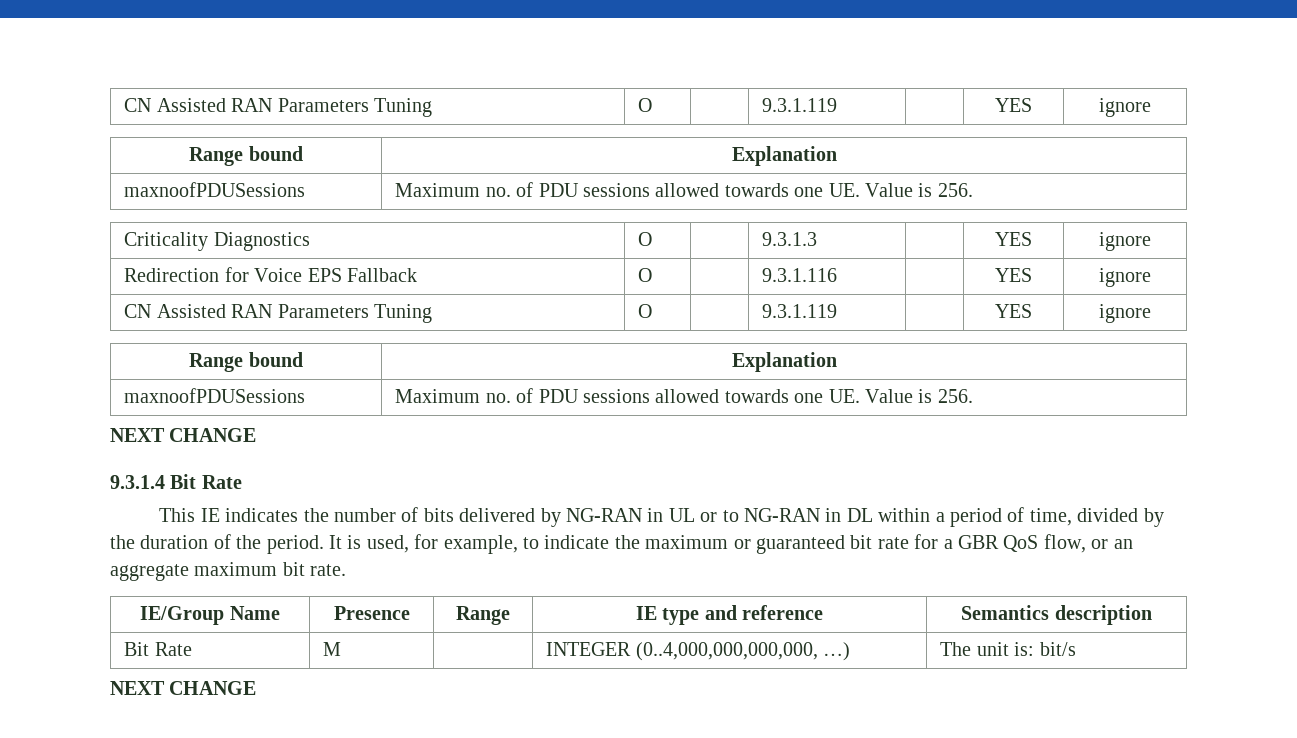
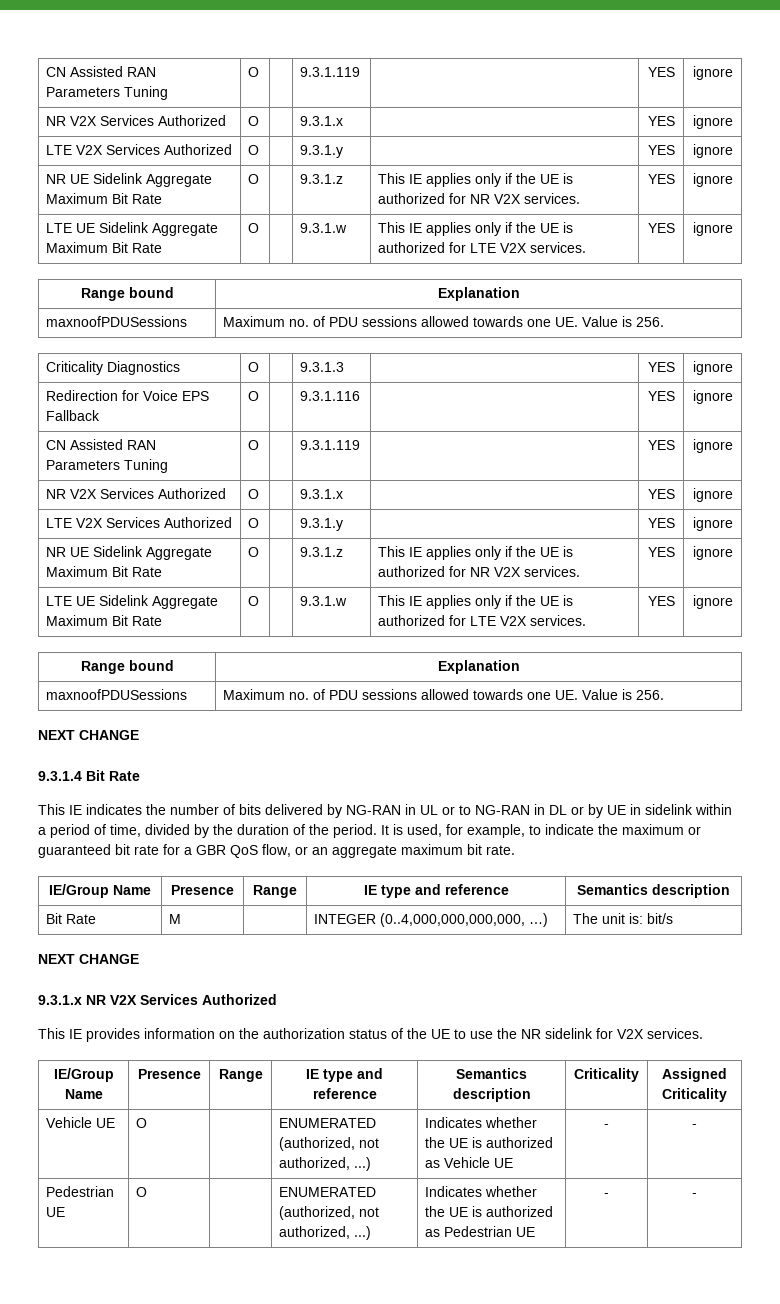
[124,98,433,117] [638,98,653,112] [762,98,838,112] [995,98,1032,112] [1099,98,1151,117] CN Assisted RAN Parameters Tuning | O | | 9.3.1.119 | | YES | ignore -> [46,66,157,77] [46,86,169,100] [248,67,260,77] [300,67,361,77] [647,67,675,77] [692,66,733,80] [46,115,227,126] [248,116,260,126] [300,116,344,126] [647,116,675,126] [692,115,733,129] [46,144,233,155] [248,145,260,155] [300,145,344,158] [647,145,675,155] [692,144,733,158] [46,173,213,187] [46,193,163,204] [248,174,260,184] [300,174,344,184] [378,173,574,187] [378,193,581,204] [647,174,675,184] [692,173,733,187] [46,222,219,236] [46,242,163,253] [248,223,260,233] [300,223,348,233] [378,222,574,236] [378,242,587,253] [647,223,675,233] [692,222,733,236] CN Assisted RAN Parameters Tuning | O | | 9.3.1.119 | | YES | ignore // NR V2X Services Authorized | O | | 9.3.1.x | | YES | ignore // LTE V2X Services Authorized | O | | 9.3.1.y | | YES | ignore // NR UE Sidelink Aggregate Maximum Bit Rate | O | | 9.3.1.z | This IE applies only if the UE is authorized for NR V2X services. | YES | ignore // LTE UE Sidelink Aggregate Maximum Bit Rate | O | | 9.3.1.w | This IE applies only if the UE is authorized for LTE V2X services. | YES | ignore
(1151, 313) none -> [46,488,227,499] [248,489,260,499] [300,489,344,499] [647,489,675,499] [692,488,733,502] [46,517,233,528] [248,518,260,528] [300,518,344,531] [647,518,675,528] [692,517,733,531] [46,546,213,560] [46,566,163,577] [248,547,260,557] [300,547,344,557] [378,546,574,560] [378,566,581,577] [647,547,675,557] [692,546,733,560] [46,595,219,609] [46,615,163,626] [248,596,260,606] [300,596,348,606] [378,595,574,609] [378,615,587,626] [647,596,675,606] [692,595,733,609] // NR V2X Services Authorized | O | | 9.3.1.x | | YES | ignore // LTE V2X Services Authorized | O | | 9.3.1.y | | YES | ignore // NR UE Sidelink Aggregate Maximum Bit Rate | O | | 9.3.1.z | This IE applies only if the UE is authorized for NR V2X services. | YES | ignore // LTE UE Sidelink Aggregate Maximum Bit Rate | O | | 9.3.1.w | This IE applies only if the UE is authorized for LTE V2X services. | YES | ignore
(873, 515) none -> [571,804,693,818] or by UE in sidelink
(257, 688) none -> [38,994,277,1005] [38,1028,703,1042] [53,1068,114,1082] [64,1089,103,1099] [137,1069,201,1079] [218,1069,263,1082] [306,1068,383,1082] [312,1088,377,1099] [456,1068,527,1079] [452,1088,531,1102] [574,1068,639,1082] [662,1068,727,1082] [662,1088,727,1102] [46,1117,116,1128] [136,1118,148,1128] [279,1118,377,1128] [279,1137,380,1151] [279,1157,372,1171] [425,1117,538,1128] [425,1137,554,1148] [425,1157,514,1168] [604,1124,609,1128] [692,1124,697,1128] [46,1186,115,1197] [46,1207,66,1217] [136,1187,148,1197] [279,1187,377,1197] [279,1206,380,1220] [279,1226,372,1240] [425,1186,538,1197] [425,1206,554,1217] [425,1226,536,1237] [604,1193,609,1197] [692,1193,697,1197] // 9.3.1.x NR V2X Services Authorized // This IE provides information on the authorization status of the UE to use the NR sidelink for V2X services. // IE/Group Name | Presence | Range | IE type and reference | Semantics description | Criticality | Assigned Criticality // Vehicle UE | O | | ENUMERATED (authorized, not authorized, ...) | Indicates whether the UE is authorized as Vehicle UE | - | - // Pedestrian UE | O | | ENUMERATED (authorized, not authorized, ...) | Indicates whether the UE is authorized as Pedestrian UE | - | -

